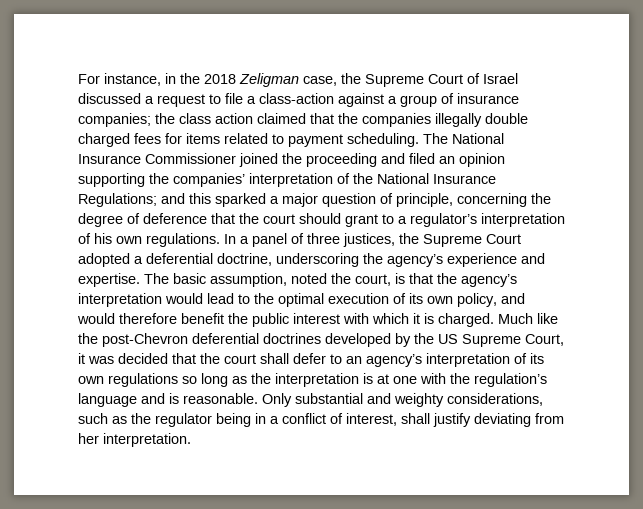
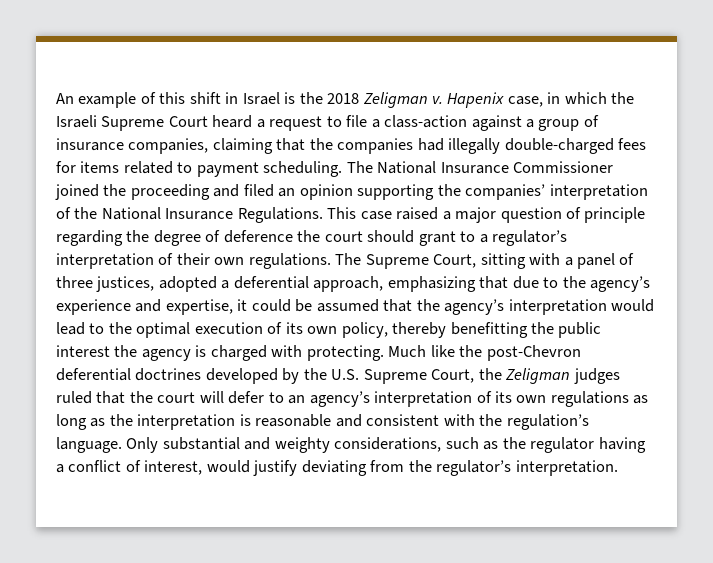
[78,73,518,87] [78,93,141,104] For instance, in the 2018 Zeligman case, the Supreme Court of Israel discussed -> [56,92,635,108] [56,115,253,131] An example of this shift in Israel is the 2018 Zeligman v. Hapenix case, in which the Israeli Supreme Court heard
[78,113,528,127] [78,133,130,147] companies; the class action claimed that the companies illegally double charged -> [128,138,614,154] companies, claiming that the companies had illegally double-charged
[78,193,266,207] Regulations; and this sparked -> [237,207,439,223] Regulations. This case raised
[396,193,527,207] principle, concerning -> [584,207,646,223] [56,230,123,246] principle regarding
[211,213,235,224] that -> (293, 236) none
[94,233,112,244] his -> [176,253,210,265] their
[224,234,236,244] In -> [335,253,561,269] The Supreme Court, sitting with
[399,233,521,247] [78,253,545,267] [78,273,405,287] the Supreme Court adopted a deferential doctrine, underscoring the agency’s experience and expertise. The basic assumption, noted the court, is -> [158,276,651,292] [56,299,379,315] adopted a deferential approach, emphasizing that due to the agency’s experience and expertise, it could be assumed
[501,293,525,304] [77,313,494,327] and would therefore benefit the public interest with which it is charged. -> [392,322,602,338] [56,345,384,361] thereby benefitting the public interest the agency is charged with protecting.
[438,334,564,347] [78,353,289,364] US Supreme Court, it was decided that the court shall -> [331,368,620,384] [56,391,224,404] U.S. Supreme Court, the Zeligman judges ruled that the court will
[182,376,197,384] so -> [633,395,649,404] as
[377,373,547,387] [78,393,258,407] at one with the regulation’s language and is reasonable. -> [255,414,589,430] [56,437,122,453] reasonable and consistent with the regulation’s language.
[216,413,266,427] being in -> [598,437,646,453] having
[401,413,430,424] shall -> [206,460,250,473] would
[78,433,99,444] her -> [408,460,512,476] the regulator’s

